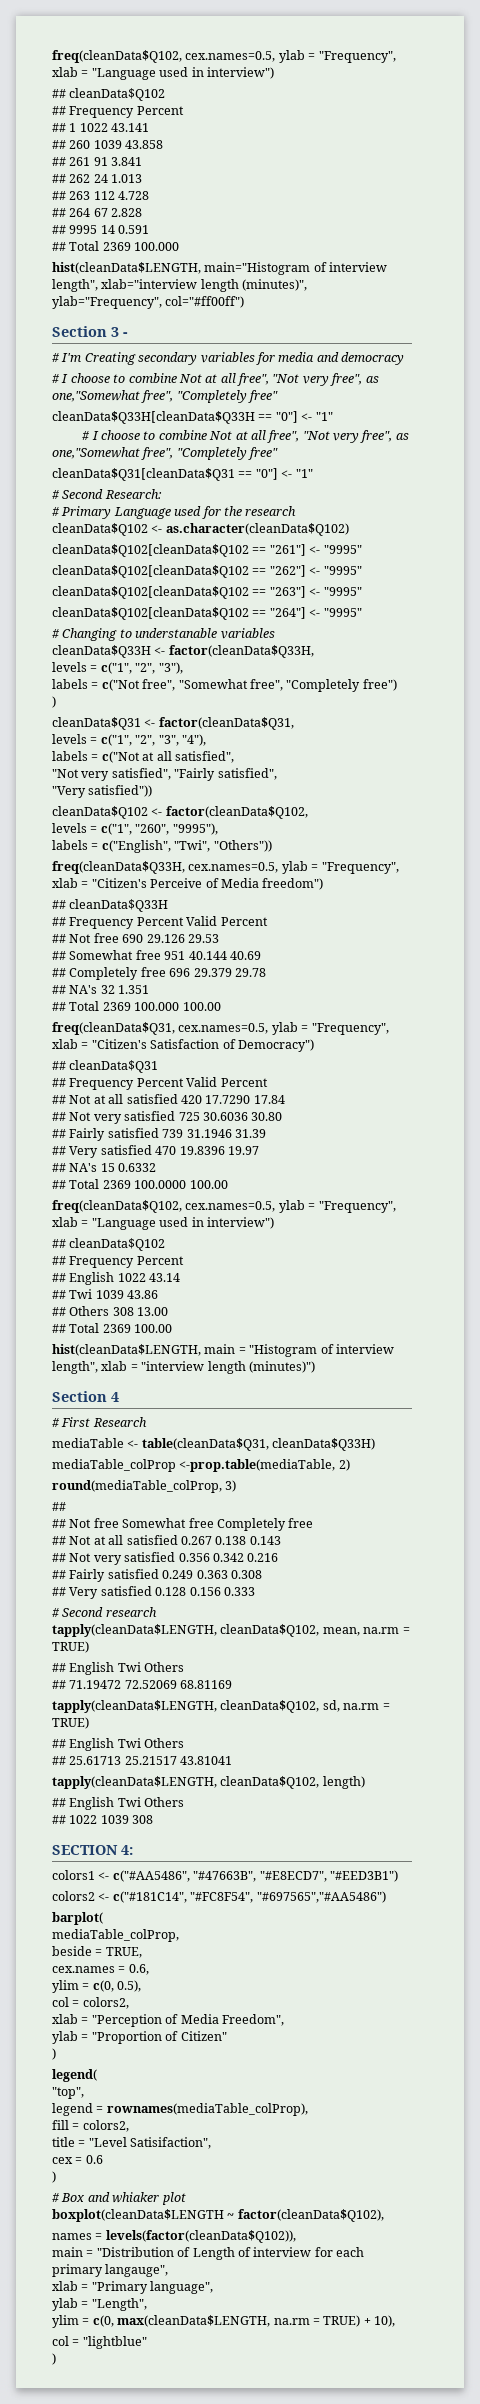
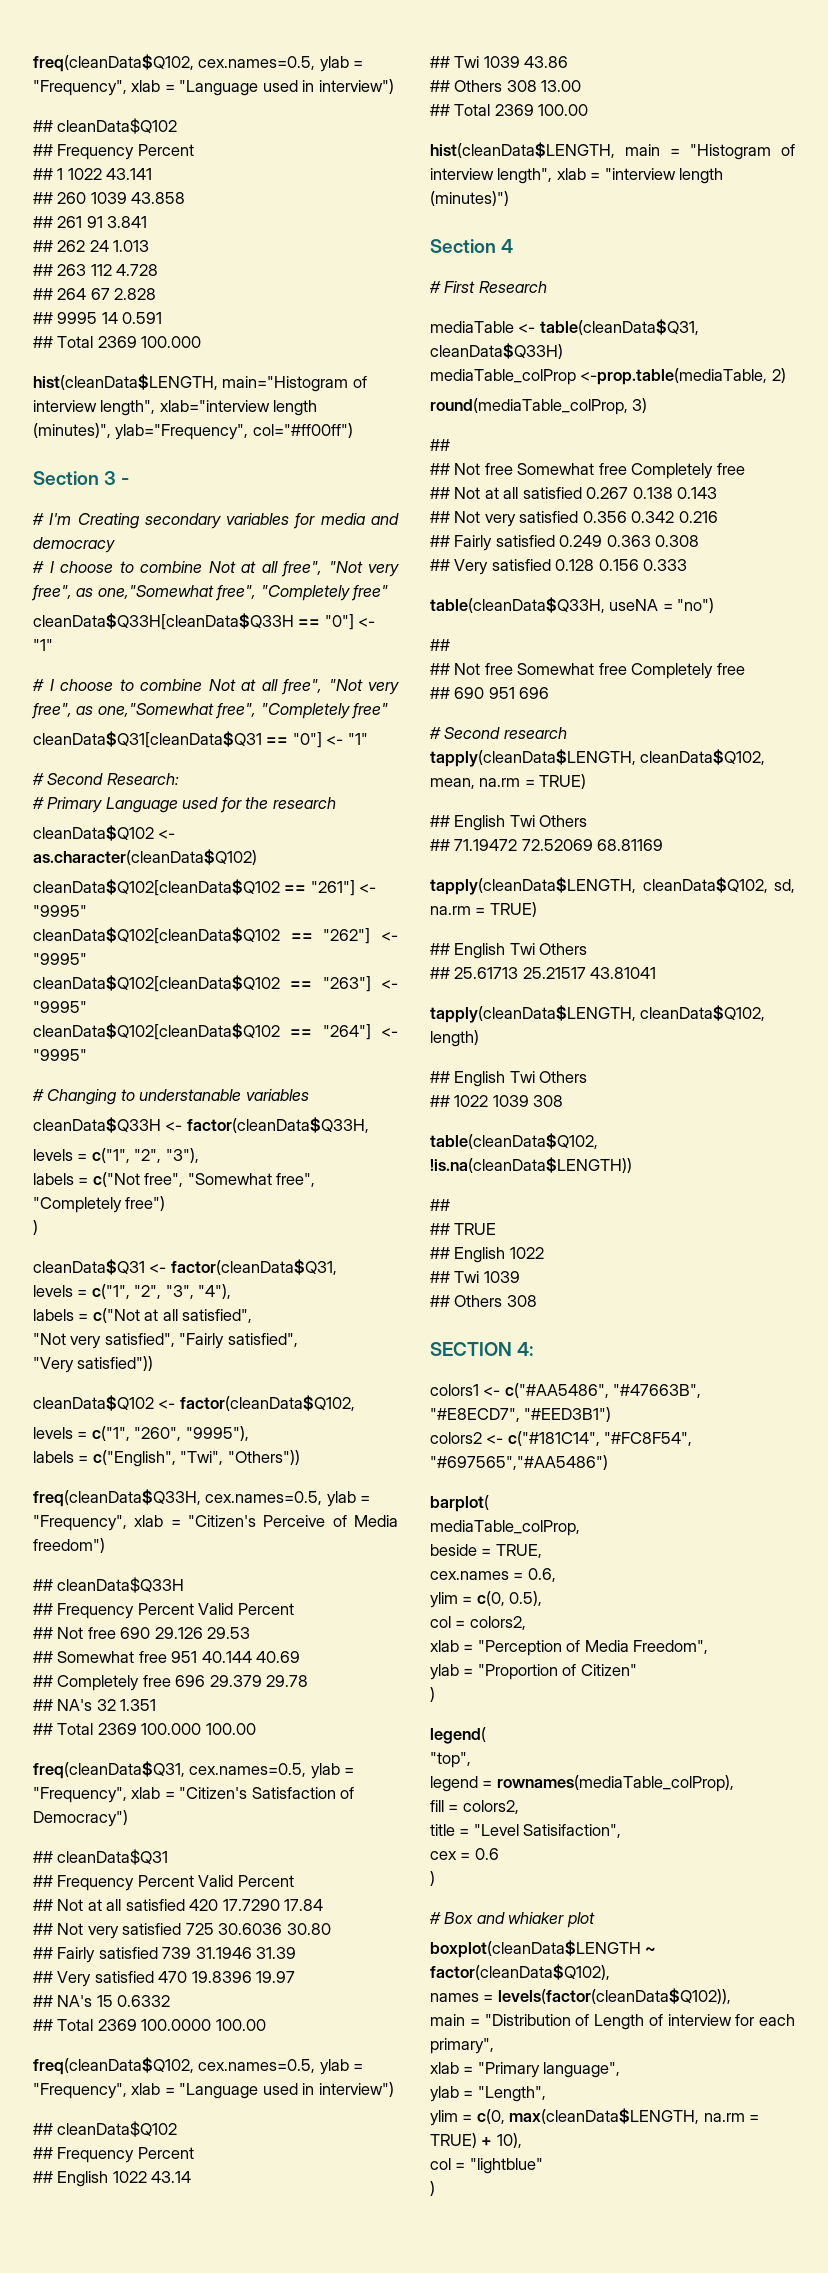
(255, 1591) none -> [430,597,715,613] [430,639,450,651] [430,663,745,679] [430,687,550,699] // table(cleanData$Q33H, useNA = "no") // ## // ## Not free Somewhat free Completely free // ## 690 951 696
(154, 1819) none -> [430,1133,598,1149] [430,1157,632,1173] [430,1199,450,1211] [430,1223,497,1235] [430,1247,544,1263] [430,1271,520,1283] [430,1295,537,1307] // table(cleanData$Q102, !is.na(cleanData$LENGTH)) // ## // ## TRUE // ## English 1022 // ## Twi 1039 // ## Others 308
[52,2264,169,2277] primary langauge", -> [430,2038,494,2054] primary",

